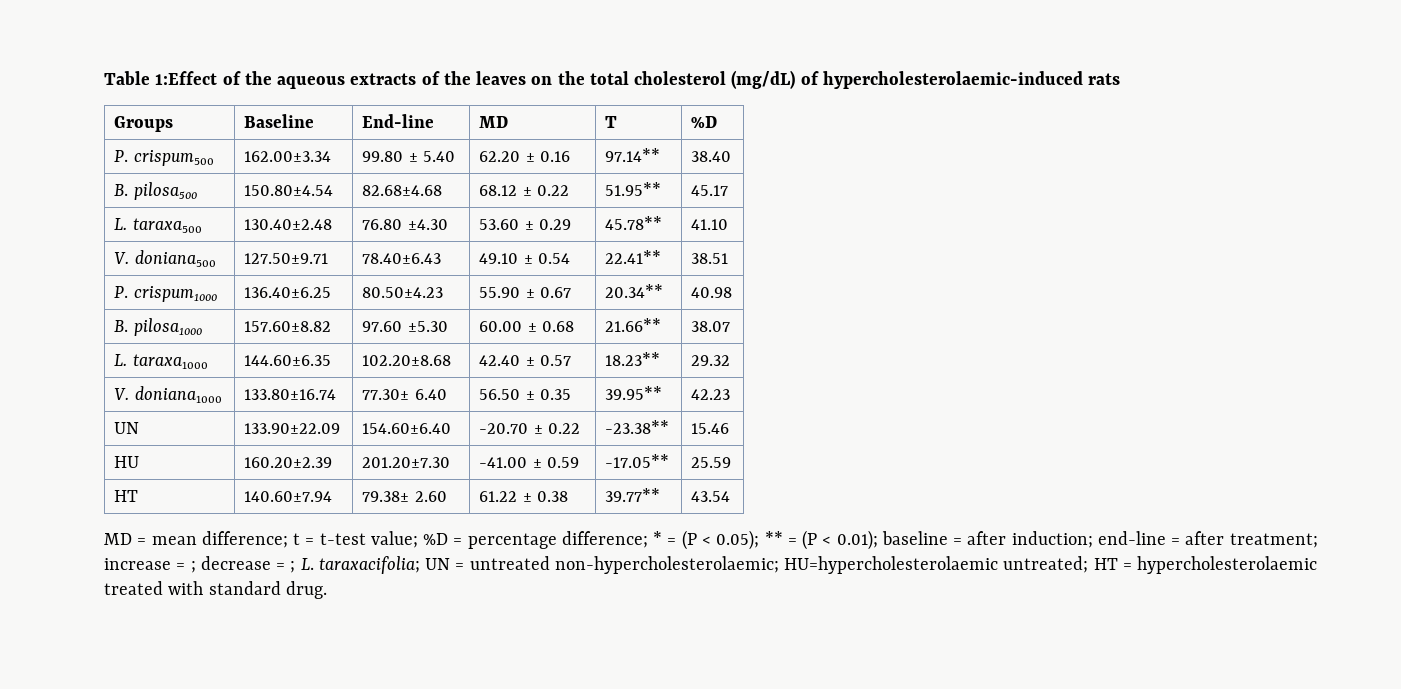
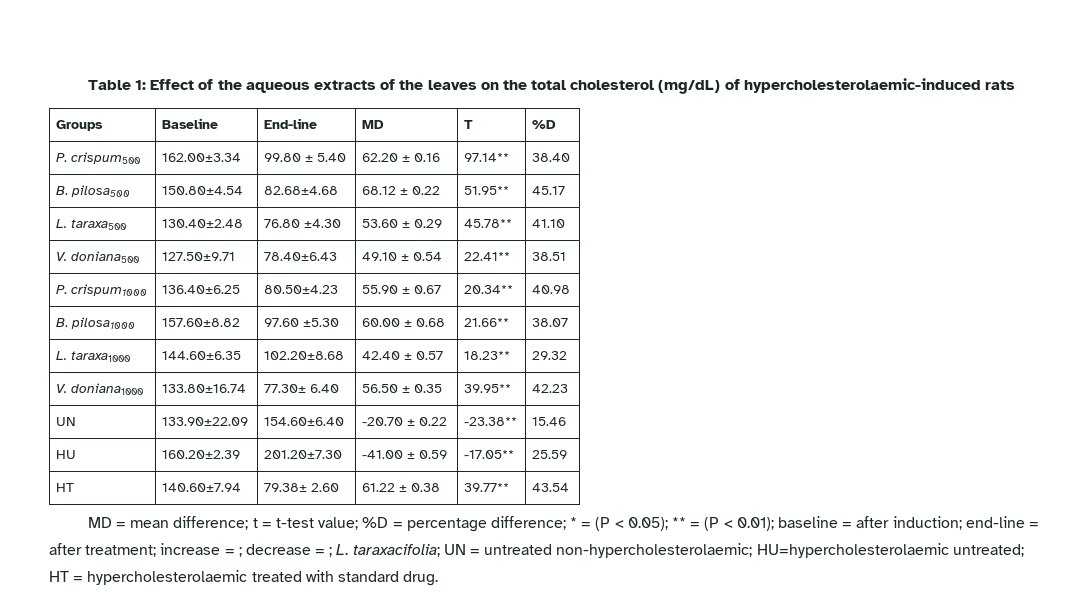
[155,71,218,85] 1:Effect -> [135,79,195,90] 1: Effect

